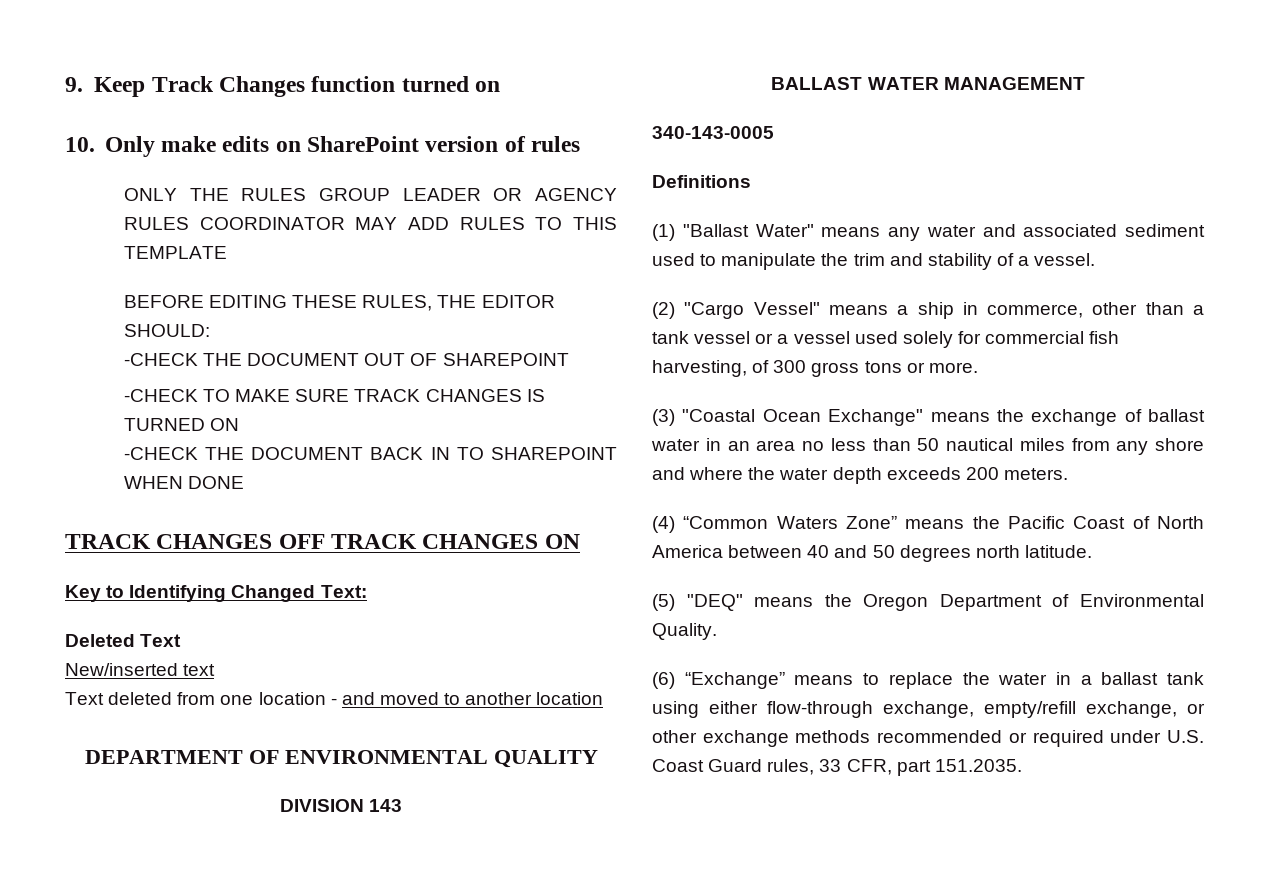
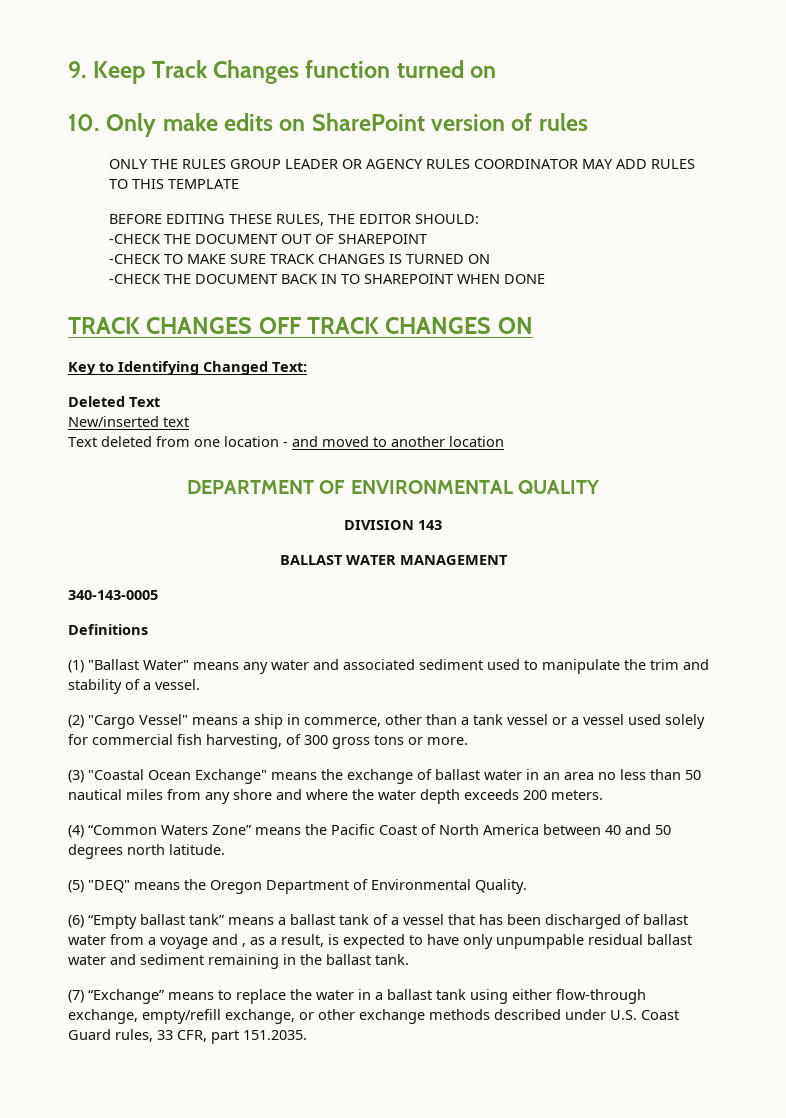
(675, 680) none -> [88,914,688,929] [68,934,692,949] [68,954,409,969] [68,990,84,1003] “Empty ballast tank” means a ballast tank of a vessel that has been discharged of ballast water from a voyage and , as a result, is expected to have only unpumpable residual ballast water and sediment remaining in the ballast tank. // (7)
[877,730,1104,747] recommended or required -> [494,1009,561,1020] described

